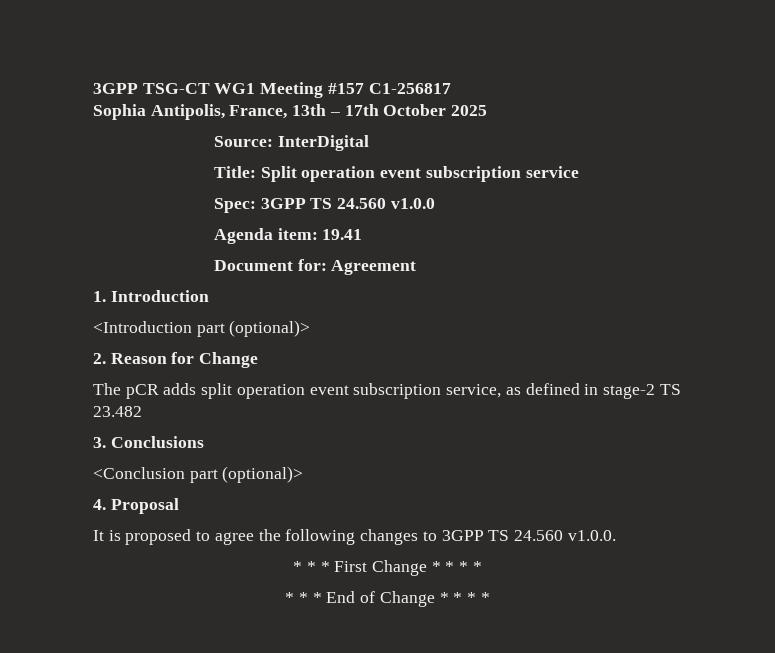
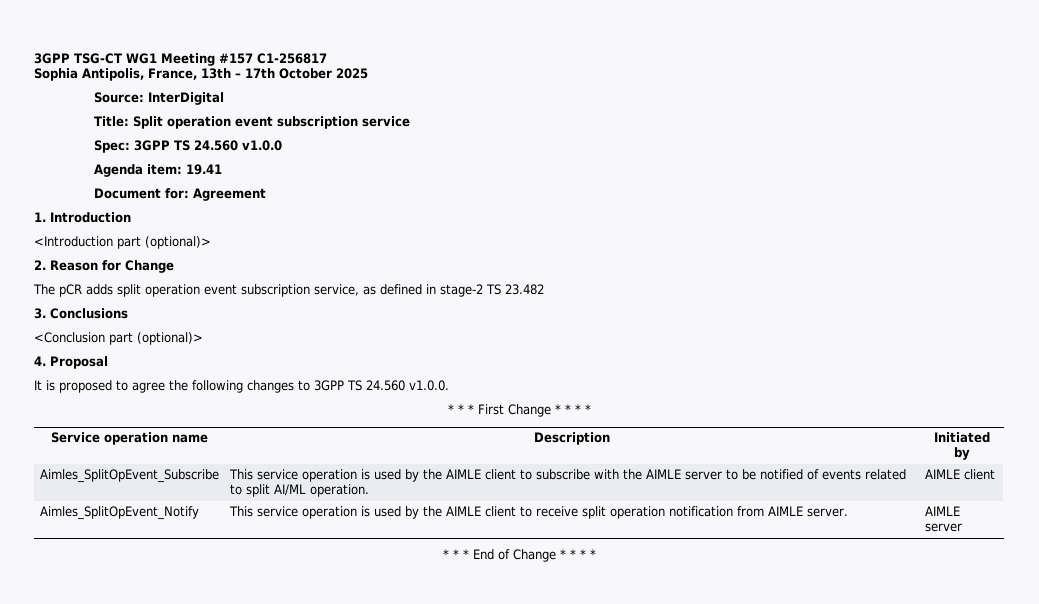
(482, 566) none -> [51,432,208,445] [534,432,610,445] [933,432,990,443] [953,447,970,460] [39,469,219,483] [228,469,906,482] [229,484,369,497] [924,469,995,480] [39,506,199,520] [228,506,848,519] [924,506,960,516] [924,523,962,532] // Service operation name | Description | Initiated by // Aimles_SplitOpEvent_Subscribe | This service operation is used by the AIMLE client to subscribe with the AIMLE server to be notified of events related to split AI/ML operation. | AIMLE client // Aimles_SplitOpEvent_Notify | This service operation is used by the AIMLE client to receive split operation notification from AIMLE server. | AIMLE server

